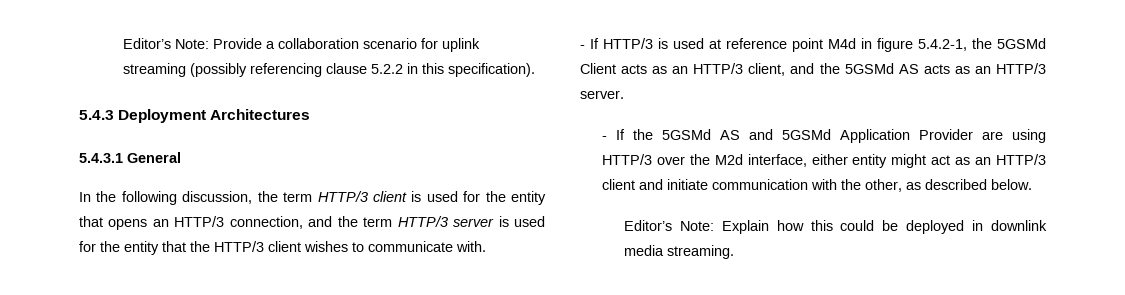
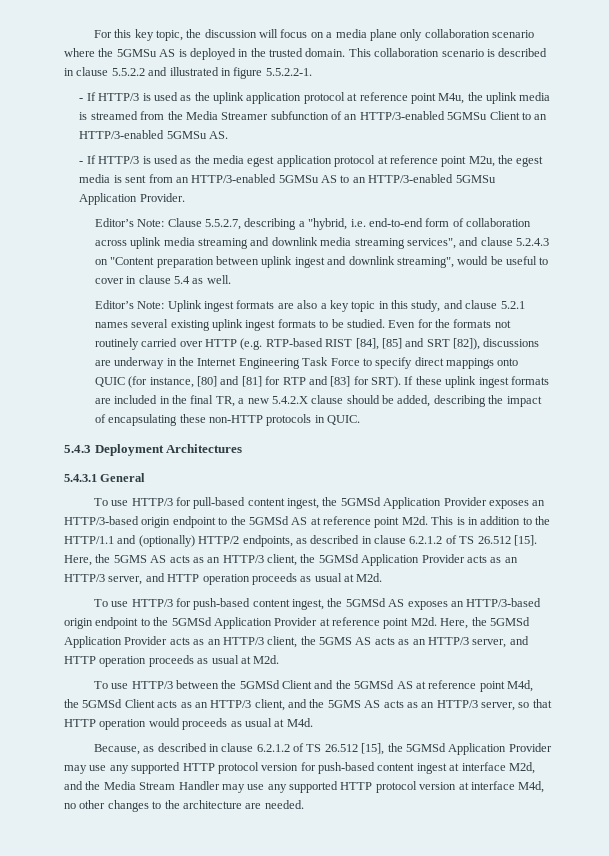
[123,38,481,52] [123,63,536,77] Editor’s Note: Provide a collaboration scenario for uplink streaming (possibly referencing clause 5.2.2 in this specification). -> [93,29,535,41] [64,48,548,60] [64,67,312,79] [79,92,551,104] [79,111,548,120] [79,130,229,139] [79,155,544,167] [79,174,496,183] [79,193,185,205] [94,218,532,230] [94,237,550,249] [94,256,549,268] [94,275,231,284] [94,300,525,312] [94,319,511,331] [94,338,540,350] [94,357,519,369] [94,376,549,388] [94,395,542,407] [94,414,361,426] For this key topic, the discussion will focus on a media plane only collaboration scenario where the 5GMSu AS is deployed in the trusted domain. This collaboration scenario is described in clause 5.5.2.2 and illustrated in figure 5.5.2.2-1. // - If HTTP/3 is used as the uplink application protocol at reference point M4u, the uplink media is streamed from the Media Streamer subfunction of an HTTP/3-enabled 5GMSu Client to an HTTP/3-enabled 5GMSu AS. // - If HTTP/3 is used as the media egest application protocol at reference point M2u, the egest media is sent from an HTTP/3-enabled 5GMSu AS to an HTTP/3-enabled 5GMSu Application Provider. // Editor’s Note: Clause 5.5.2.7, describing a "hybrid, i.e. end-to-end form of collaboration across uplink media streaming and downlink media streaming services", and clause 5.2.4.3 on "Content preparation between uplink ingest and downlink streaming", would be useful to cover in clause 5.4 as well. // Editor’s Note: Uplink ingest formats are also a key topic in this study, and clause 5.2.1 names several existing uplink ingest formats to be studied. Even for the formats not routinely carried over HTTP (e.g. RTP-based RIST [84], [85] and SRT [82]), discussions are underway in the Internet Engineering Task Force to specify direct mappings onto QUIC (for instance, [80] and [81] for RTP and [83] for SRT). If these uplink ingest formats are included in the final TR, a new 5.4.2.X clause should be added, describing the impact of encapsulating these non-HTTP protocols in QUIC.
[79,191,547,205] [79,216,545,230] [79,241,486,255] [580,38,1046,52] In the following discussion, the term HTTP/3 client is used for the entity that opens an HTTP/3 connection, and the term HTTP/3 server is used for the entity that the HTTP/3 client wishes to communicate with. // - If HTTP/3 is used at reference point M4d in figure 5.4.2-1, the 5GSMd -> [93,497,546,509] [64,516,550,528] [64,535,537,547] [64,554,518,566] [64,573,383,585] [93,598,542,610] [64,617,530,629] [64,636,529,648] [64,655,280,667] [93,680,534,692] [64,699,123,708] To use HTTP/3 for pull-based content ingest, the 5GMSd Application Provider exposes an HTTP/3-based origin endpoint to the 5GMSd AS at reference point M2d. This is in addition to the HTTP/1.1 and (optionally) HTTP/2 endpoints, as described in clause 6.2.1.2 of TS 26.512 [15]. Here, the 5GMS AS acts as an HTTP/3 client, the 5GMSd Application Provider acts as an HTTP/3 server, and HTTP operation proceeds as usual at M2d. // To use HTTP/3 for push-based content ingest, the 5GMSd AS exposes an HTTP/3-based origin endpoint to the 5GMSd Application Provider at reference point M2d. Here, the 5GMSd Application Provider acts as an HTTP/3 client, the 5GMS AS acts as an HTTP/3 server, and HTTP operation proceeds as usual at M2d. // To use HTTP/3 between the 5GMSd Client and the 5GMSd AS at reference point M4d, the 5GMSd
[844,63,1046,74] [580,90,624,99] [602,129,1046,143] [602,154,1046,168] [602,179,1033,192] [624,220,1047,234] [624,245,735,259] 5GSMd AS acts as an HTTP/3 server. // - If the 5GSMd AS and 5GSMd Application Provider are using HTTP/3 over the M2d interface, either entity might act as an HTTP/3 client and initiate communication with the other, as described below. // Editor’s Note: Explain how this could be deployed in downlink media streaming. -> [327,699,552,711] [64,718,313,730] [93,743,552,755] [64,762,535,774] [64,781,545,793] [64,800,304,812] 5GMS AS acts as an HTTP/3 server, so that HTTP operation would proceeds as usual at M4d. // Because, as described in clause 6.2.1.2 of TS 26.512 [15], the 5GMSd Application Provider may use any supported HTTP protocol version for push-based content ingest at interface M2d, and the Media Stream Handler may use any supported HTTP protocol version at interface M4d, no other changes to the architecture are needed.

